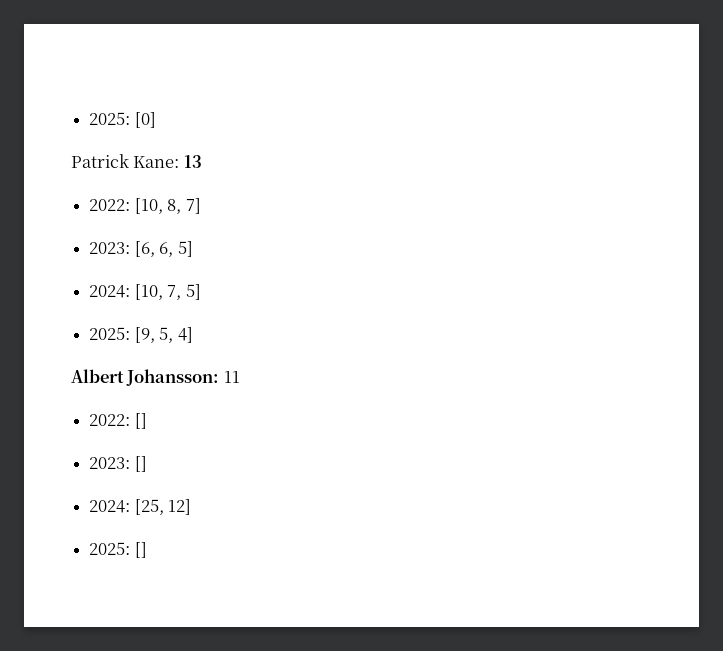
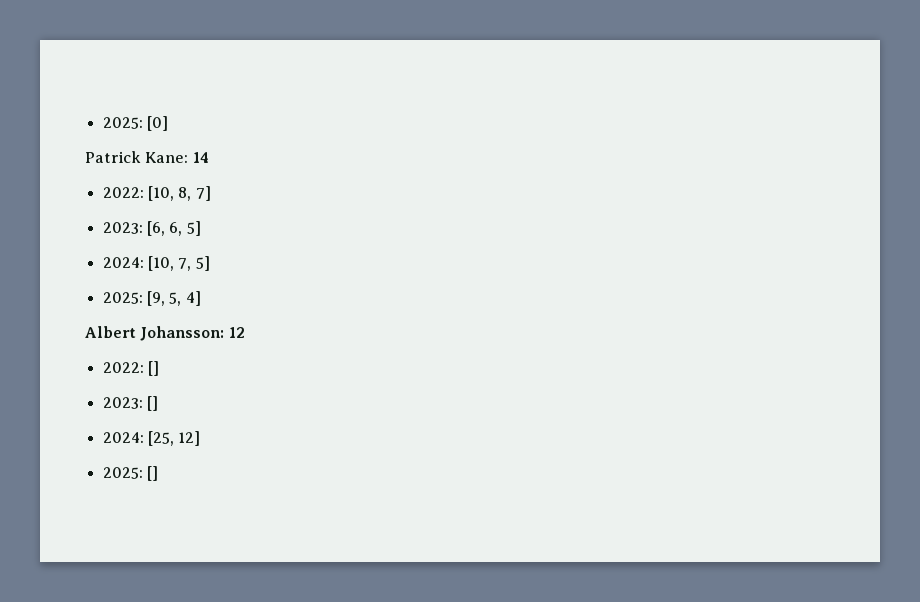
[183,155,202,168] 13 -> [192,152,209,163] 14
[223,371,240,383] 11 -> [228,327,245,338] 12

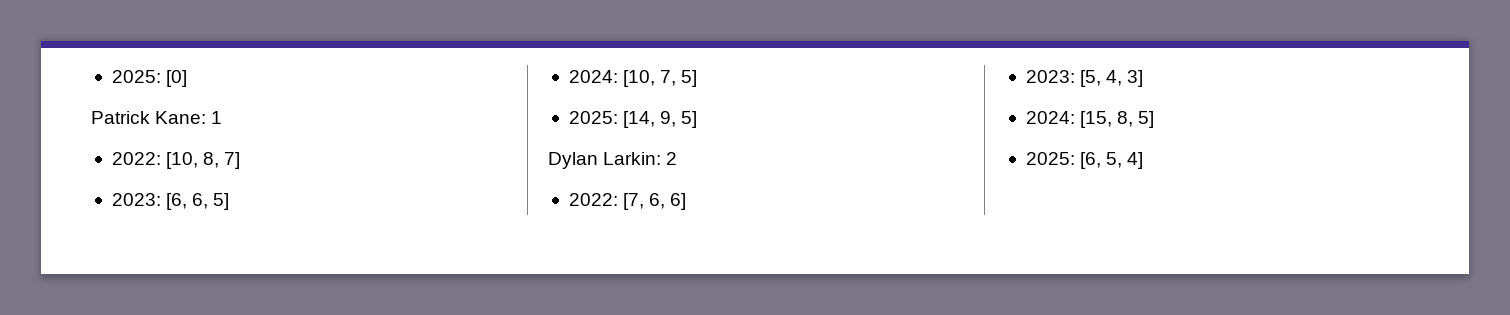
[192,152,209,163] 14 -> [211,111,223,124] 1
[146,291,201,306] [85,326,245,341] [102,361,159,376] [102,396,158,411] [102,431,201,446] [102,466,158,481] [9, 5, 4] // Albert Johansson: 12 // 2022: [] // 2023: [] // 2024: [25, 12] // 2025: [] -> [623,111,698,128] [548,152,678,169] [568,193,687,210] [1025,70,1144,87] [1025,111,1155,128] [1025,152,1144,169] [14, 9, 5] // Dylan Larkin: 2 // 2022: [7, 6, 6] // 2023: [5, 4, 3] // 2024: [15, 8, 5] // 2025: [6, 5, 4]

